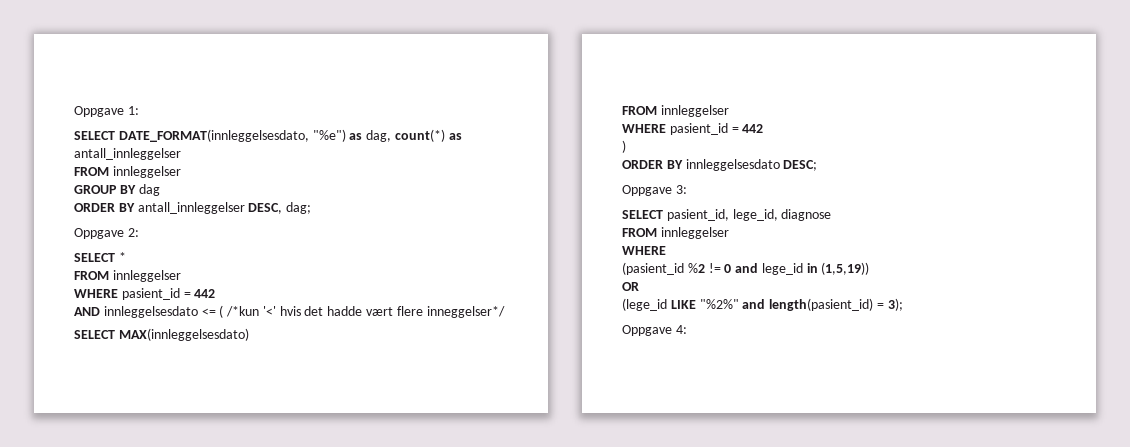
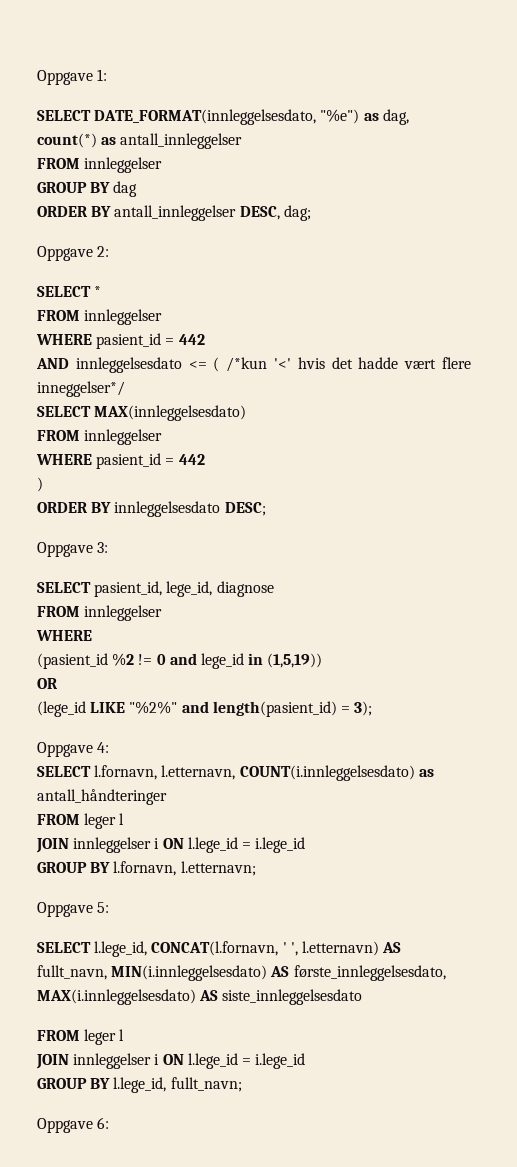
(687, 329) none -> [37,765,434,781] [37,789,167,805] [37,813,125,829] [36,837,306,853] [37,861,256,876] [37,902,110,917] [37,941,402,957] [37,965,446,981] [37,989,363,1005] [37,1029,125,1045] [36,1053,306,1069] [37,1077,242,1093] [37,1117,110,1133] // SELECT l.fornavn, l.etternavn, COUNT(i.innleggelsesdato) as antall_håndteringer // FROM leger l // JOIN innleggelser i ON l.lege_id = i.lege_id // GROUP BY l.fornavn, l.etternavn; // Oppgave 5: // SELECT l.lege_id, CONCAT(l.fornavn, ' ', l.etternavn) AS fullt_navn, MIN(i.innleggelsesdato) AS første_innleggelsesdato, MAX(i.innleggelsesdato) AS siste_innleggelsesdato // FROM leger l // JOIN innleggelser i ON l.lege_id = i.lege_id // GROUP BY l.lege_id, fullt_navn; // Oppgave 6:

